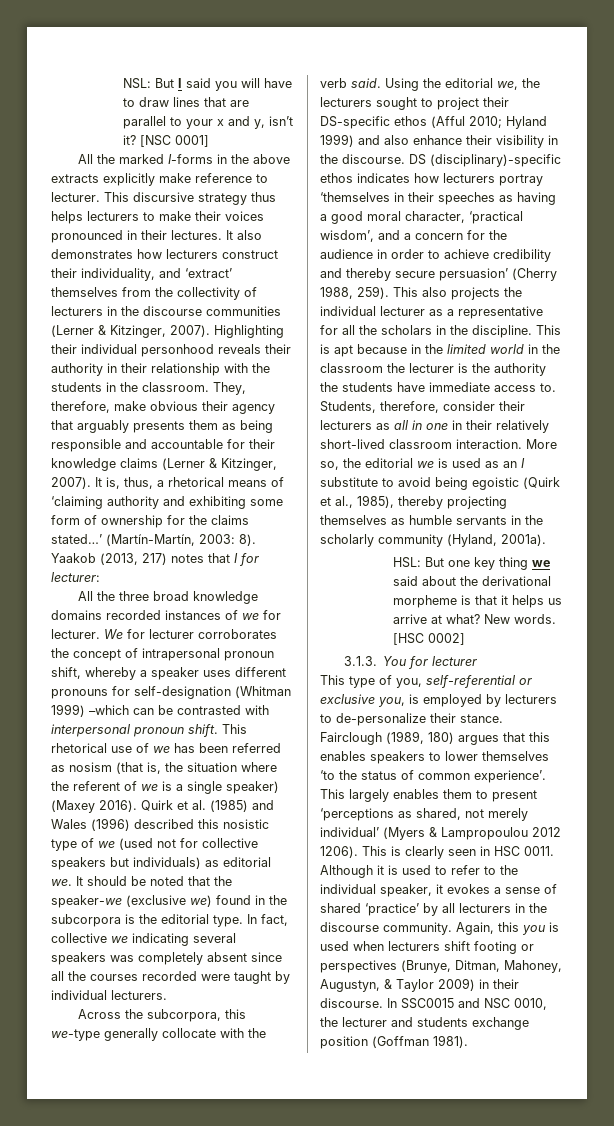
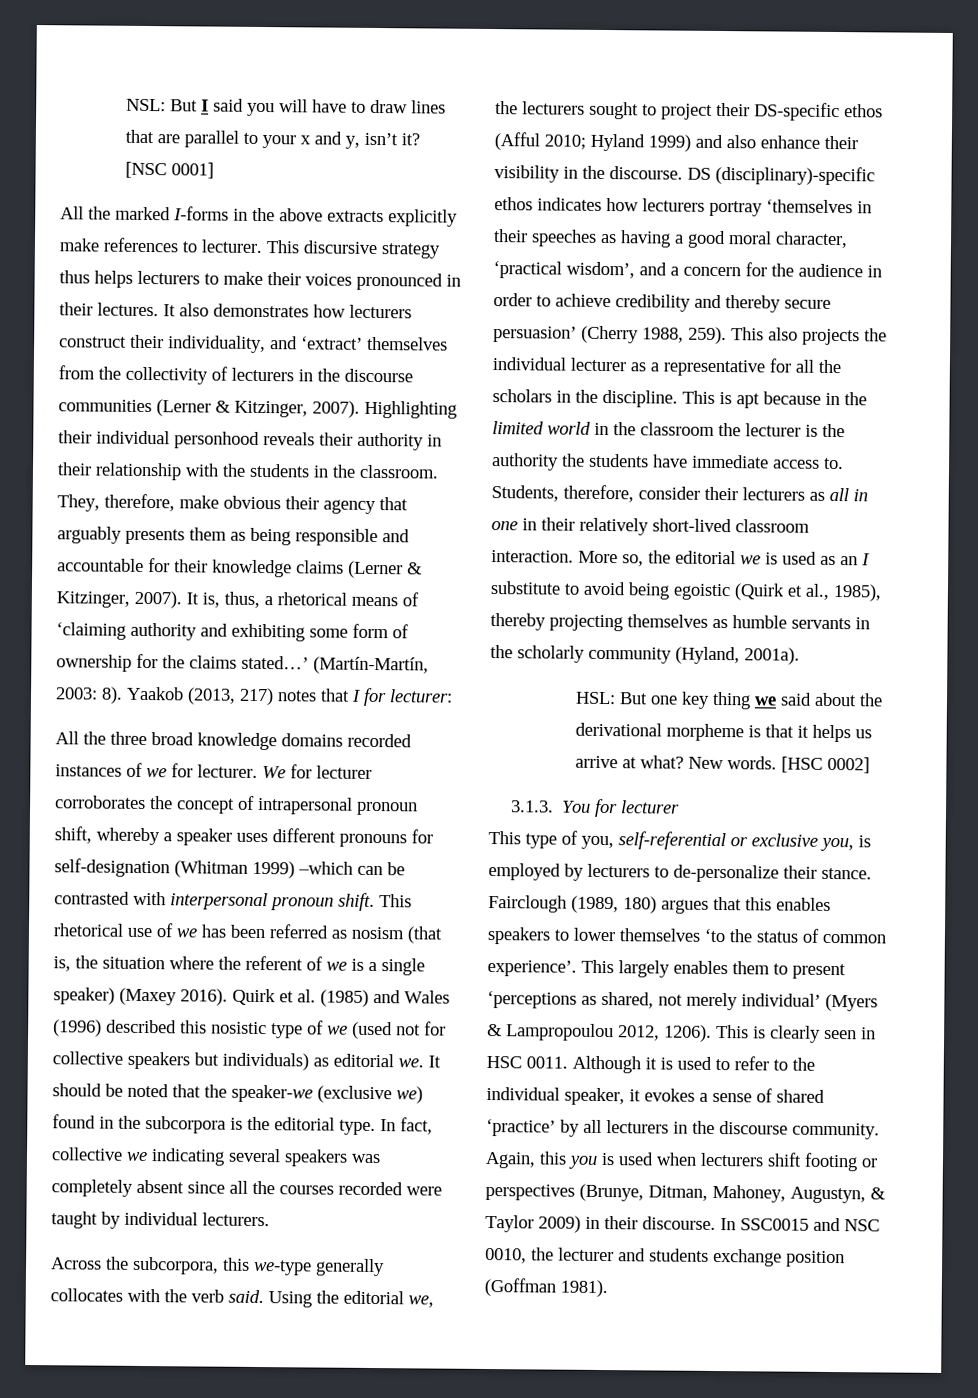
[195,173,252,183] reference -> [103,237,179,253] references
[162,1028,216,1038] collocate -> [50,1288,123,1302] collocates
[532,827,561,837] 2012 -> [618,1025,660,1041] 2012,

